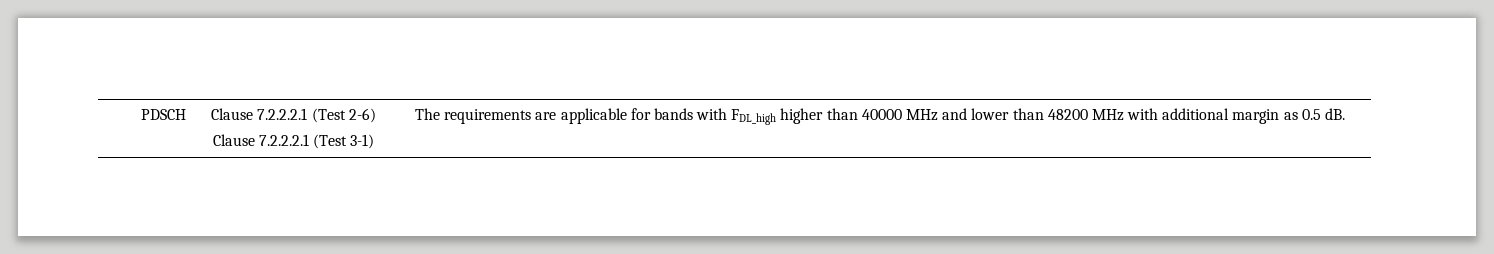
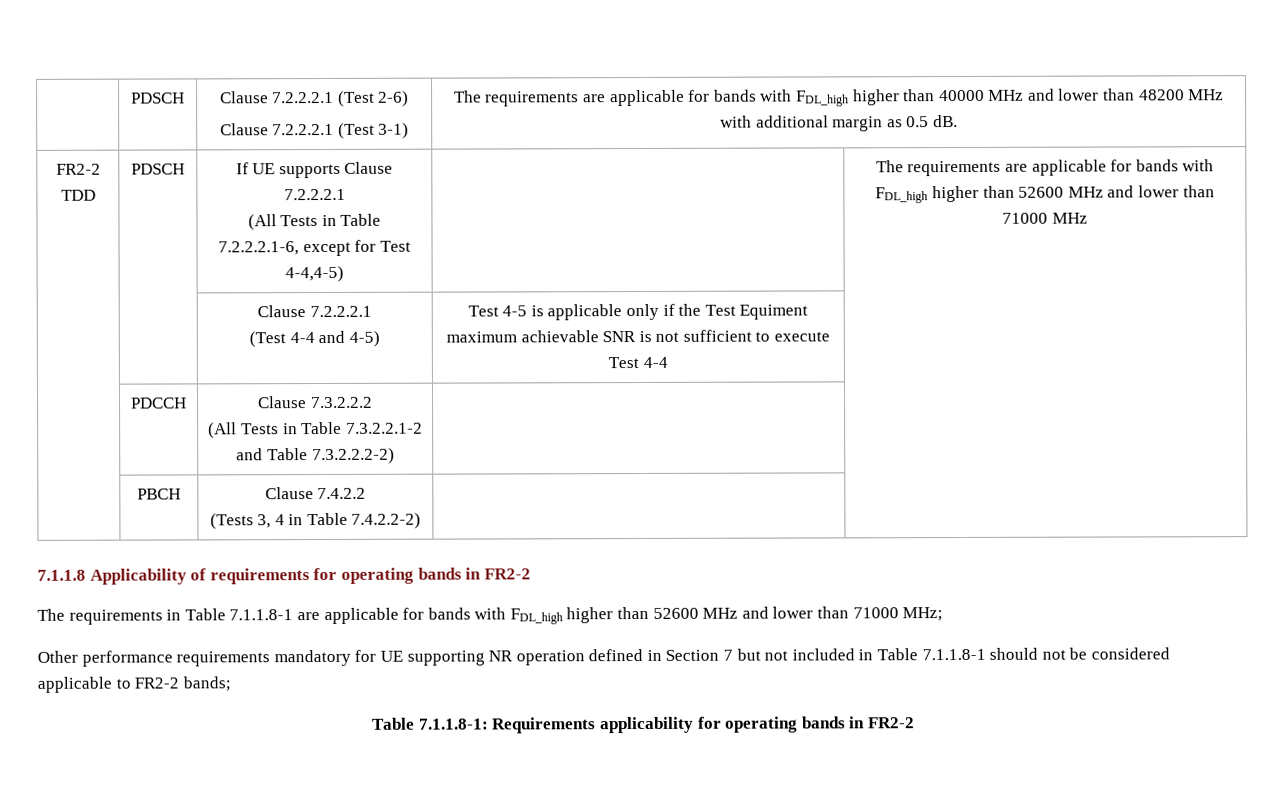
(1346, 114) none -> [55,163,101,175] [60,189,96,201] [131,163,185,175] [235,161,394,179] [283,188,346,201] [247,213,382,231] [218,239,411,257] [285,265,344,283] [875,159,1215,177] [875,185,1215,204] [1002,212,1088,224] [257,305,372,318] [249,330,380,348] [467,303,809,321] [445,329,831,343] [608,356,668,369] [131,397,187,409] [258,396,373,409] [208,421,423,439] [236,447,395,465] [137,488,181,500] [264,487,367,500] [209,512,422,530] [37,567,531,585] [37,606,944,625] [37,647,1170,667] [37,676,231,693] [372,716,915,734] // FR2-2 TDD | PDSCH | If UE supports Clause 7.2.2.2.1 // (All Tests in Table 7.2.2.2.1-6, except for Test 4-4,4-5) | | The requirements are applicable for bands with FDL_high higher than 52600 MHz and lower than 71000 MHz // | | Clause 7.2.2.2.1 // (Test 4-4 and 4-5) | Test 4-5 is applicable only if the Test Equiment maximum achievable SNR is not sufficient to execute Test 4-4 | // | PDCCH | Clause 7.3.2.2.2 // (All Tests in Table 7.3.2.2.1-2 and Table 7.3.2.2.2-2) | | // | PBCH | Clause 7.4.2.2 // (Tests 3, 4 in Table 7.4.2.2-2) | | // 7.1.1.8 Applicability of requirements for operating bands in FR2-2 // The requirements in Table 7.1.1.8-1 are applicable for bands with FDL_high higher than 52600 MHz and lower than 71000 MHz; // Other performance requirements mandatory for UE supporting NR operation defined in Section 7 but not included in Table 7.1.1.8-1 should not be considered applicable to FR2-2 bands; // Table 7.1.1.8-1: Requirements applicability for operating bands in FR2-2

